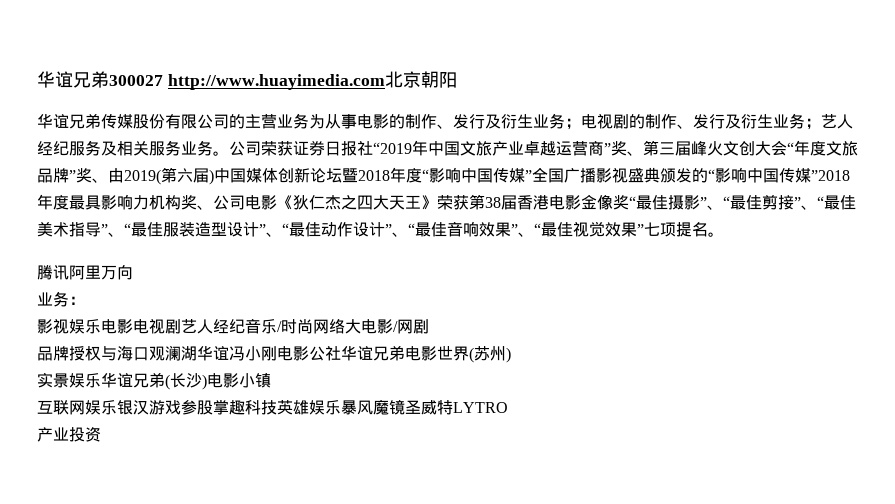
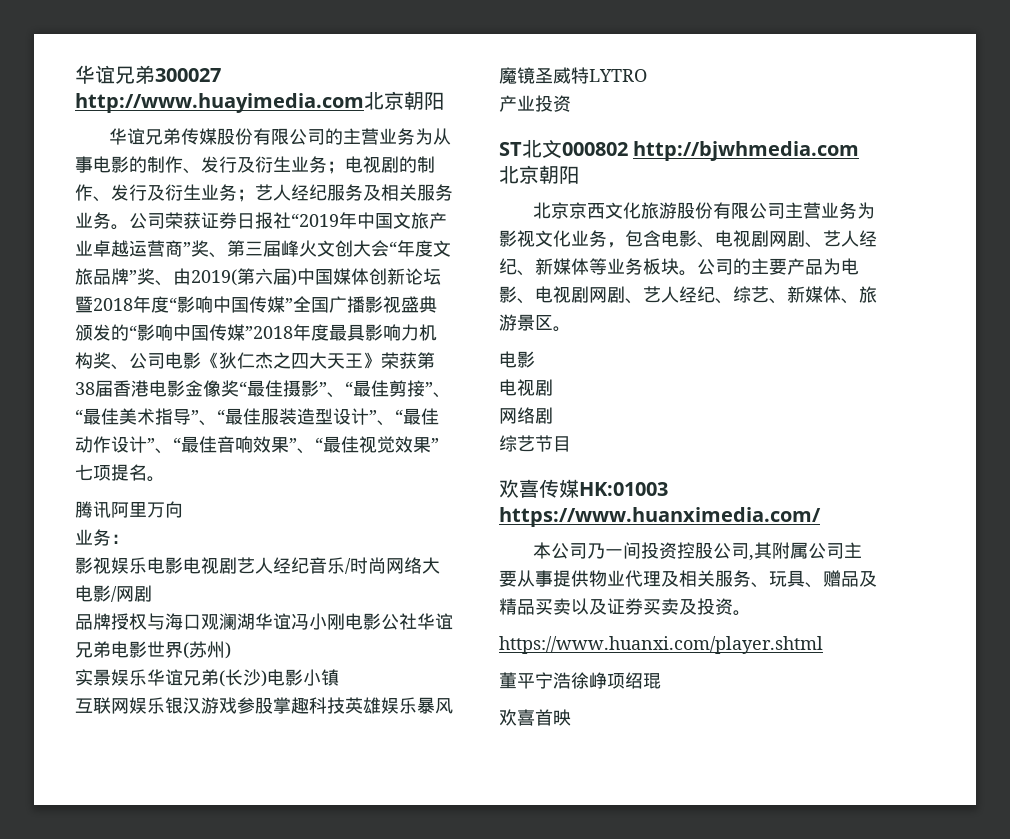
(101, 434) none -> [499,139,860,161] [499,165,579,184] [532,202,875,219] [499,230,877,248] [499,258,859,276] [499,286,877,304] [499,314,571,332] [499,351,535,368] [499,379,553,396] [499,407,553,424] [499,435,571,452] [499,479,668,498] [499,507,821,527] [532,542,862,561] [499,570,877,588] [499,598,751,616] [499,636,823,654] [499,672,661,689] [499,709,571,726] // ST北文000802 http://bjwhmedia.com北京朝阳 // 北京京西文化旅游股份有限公司主营业务为影视文化业务，包含电影、电视剧网剧、艺人经纪、新媒体等业务板块。公司的主要产品为电影、电视剧网剧、艺人经纪、综艺、新媒体、旅游景区。 // 电影 // 电视剧 // 网络剧 // 综艺节目 // 欢喜传媒HK:01003 https://www.huanximedia.com/ // 本公司乃一间投资控股公司,其附属公司主要从事提供物业代理及相关服务、玩具、赠品及精品买卖以及证券买卖及投资。 // https://www.huanxi.com/player.shtml // 董平宁浩徐峥项绍琨 // 欢喜首映

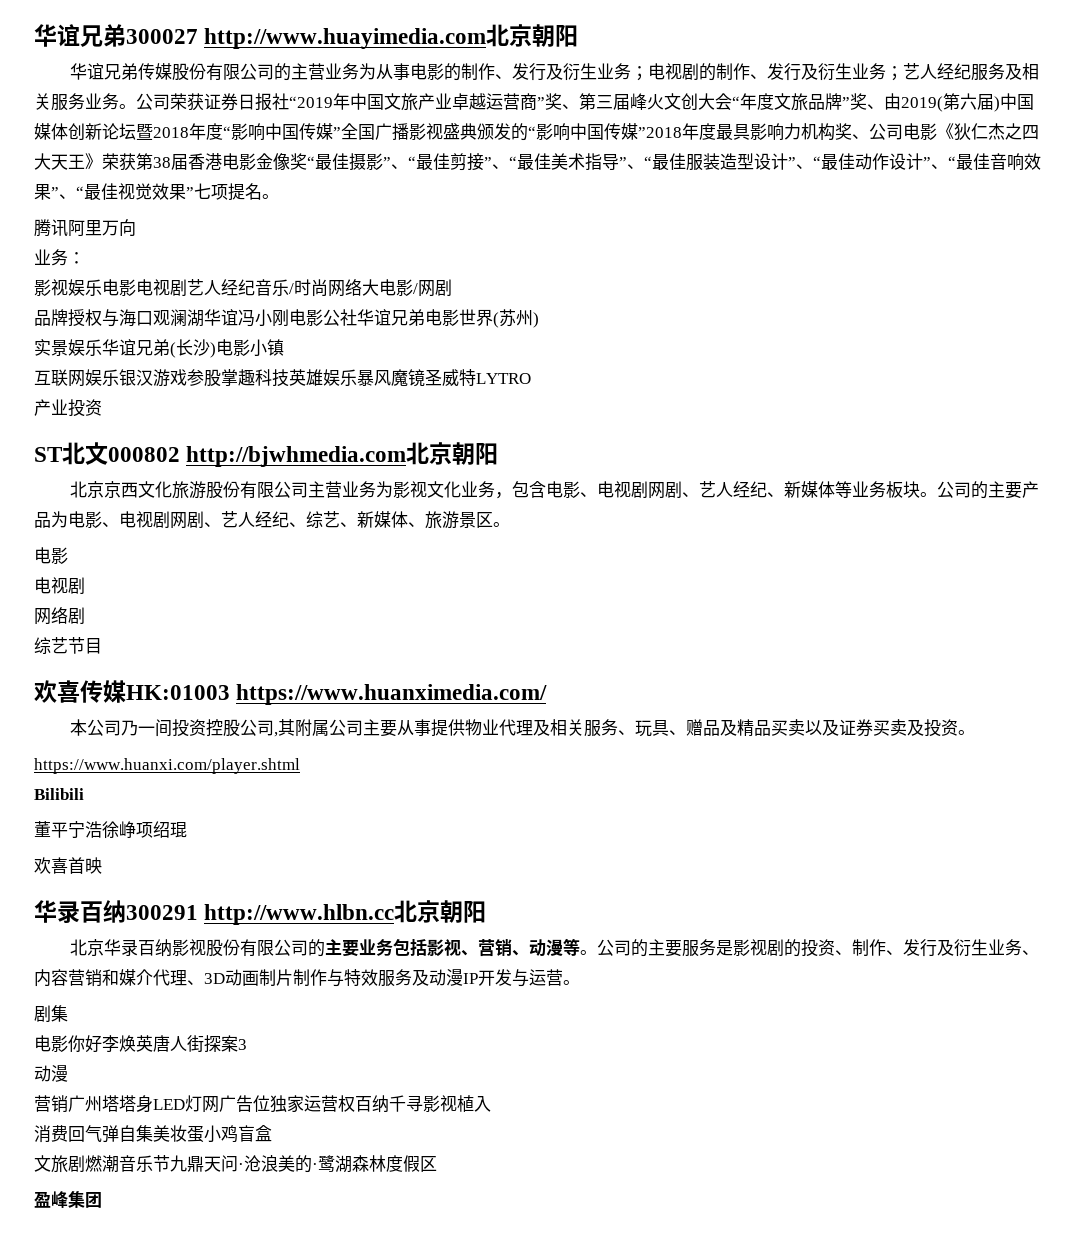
(823, 645) none -> [34,788,84,800] // Bilibili
(571, 717) none -> [34,900,487,925] [69,938,1039,957] [34,969,580,987] [34,1005,68,1022] [34,1035,247,1053] [34,1065,68,1082] [34,1095,491,1113] [34,1125,272,1143] [34,1155,437,1173] [34,1191,102,1208] // 华录百纳300291 http://www.hlbn.cc北京朝阳 // 北京华录百纳影视股份有限公司的主要业务包括影视、营销、动漫等。公司的主要服务是影视剧的投资、制作、发行及衍生业务、内容营销和媒介代理、3D动画制片制作与特效服务及动漫IP开发与运营。 // 剧集 // 电影你好李焕英唐人街探案3 // 动漫 // 营销广州塔塔身LED灯网广告位独家运营权百纳千寻影视植入 // 消费回气弹自集美妆蛋小鸡盲盒 // 文旅剧燃潮音乐节九鼎天问·沧浪美的·鹭湖森林度假区 // 盈峰集团

